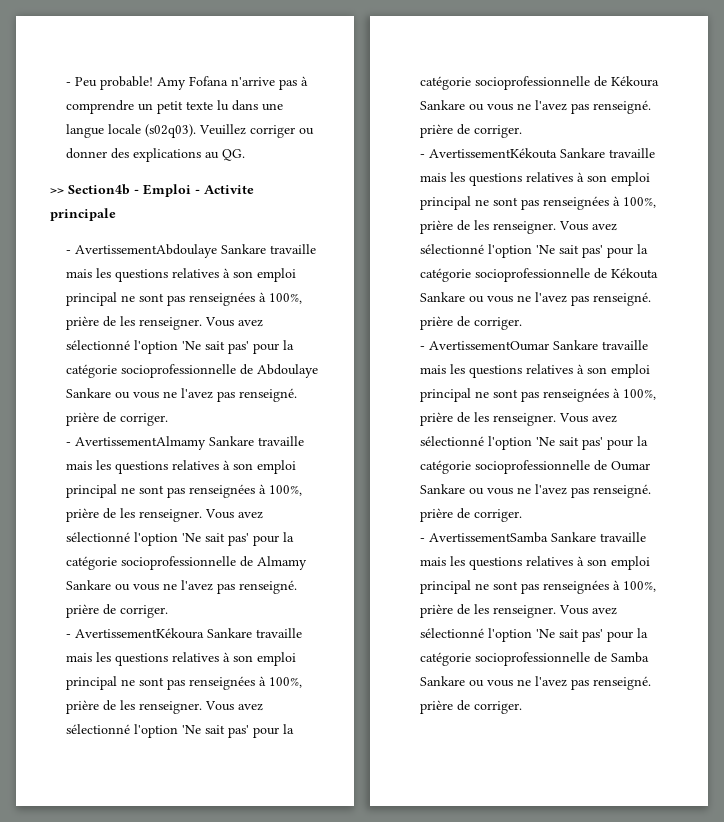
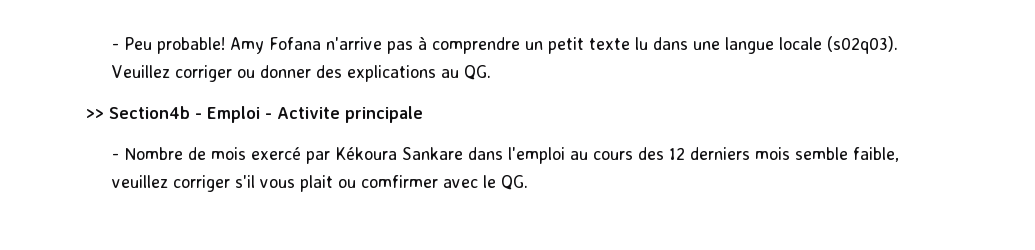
[74,244,316,258] [65,268,296,282] [65,292,302,306] [65,316,263,330] [65,340,294,354] [65,364,318,378] [65,388,297,402] [65,412,168,426] [65,436,304,450] [65,460,296,474] [65,484,302,498] [65,508,263,522] [65,532,294,546] [65,556,307,570] [65,580,297,594] [65,604,168,618] [65,628,302,639] [65,652,296,666] [65,676,302,690] [65,700,263,714] [65,724,294,738] [419,76,659,90] [419,100,651,114] [419,124,522,138] [419,148,655,159] [419,172,650,186] [419,196,656,210] [419,220,617,234] [419,244,648,258] [419,268,658,282] [419,292,651,306] [419,316,522,330] [419,340,648,351] [419,364,650,378] [419,388,656,402] [419,412,617,426] [419,436,648,450] [419,460,650,474] [419,484,651,498] [419,508,522,522] [419,532,646,543] [419,556,650,570] [419,580,656,594] [419,604,617,618] [419,628,648,642] [419,652,649,666] [419,676,651,690] [419,700,522,714] AvertissementAbdoulaye Sankare travaille mais les questions relatives à son emploi principal ne sont pas renseignées à 100%, prière de les renseigner. Vous avez sélectionné l'option 'Ne sait pas' pour la catégorie socioprofessionnelle de Abdoulaye Sankare ou vous ne l'avez pas renseigné. prière de corriger. // - AvertissementAlmamy Sankare travaille mais les questions relatives à son emploi principal ne sont pas renseignées à 100%, prière de les renseigner. Vous avez sélectionné l'option 'Ne sait pas' pour la catégorie socioprofessionnelle de Almamy Sankare ou vous ne l'avez pas renseigné. prière de corriger. // - AvertissementKékoura Sankare travaille mais les questions relatives à son emploi principal ne sont pas renseignées à 100%, prière de les renseigner. Vous avez sélectionné l'option 'Ne sait pas' pour la catégorie socioprofessionnelle de Kékoura Sankare ou vous ne l'avez pas renseigné. prière de corriger. // - AvertissementKékouta Sankare travaille mais les questions relatives à son emploi principal ne sont pas renseignées à 100%, prière de les renseigner. Vous avez sélectionné l'option 'Ne sait pas' pour la catégorie socioprofessionnelle de Kékouta Sankare ou vous ne l'avez pas renseigné. prière de corriger. // - AvertissementOumar Sankare travaille mais les questions relatives à son emploi principal ne sont pas renseignées à 100%, prière de les renseigner. Vous avez sélectionné l'option 'Ne sait pas' pour la catégorie socioprofessionnelle de Oumar Sankare ou vous ne l'avez pas renseigné. prière de corriger. // - AvertissementSamba Sankare travaille mais les questions relatives à son emploi principal ne sont pas renseignées à 100%, prière de les renseigner. Vous avez sélectionné l'option 'Ne sait pas' pour la catégorie socioprofessionnelle de Samba Sankare ou vous ne l'avez pas renseigné. prière de corriger. -> [124,147,900,164] [112,175,529,192] Nombre de mois exercé par Kékoura Sankare dans l'emploi au cours des 12 derniers mois semble faible, veuillez corriger s'il vous plait ou comfirmer avec le QG.

